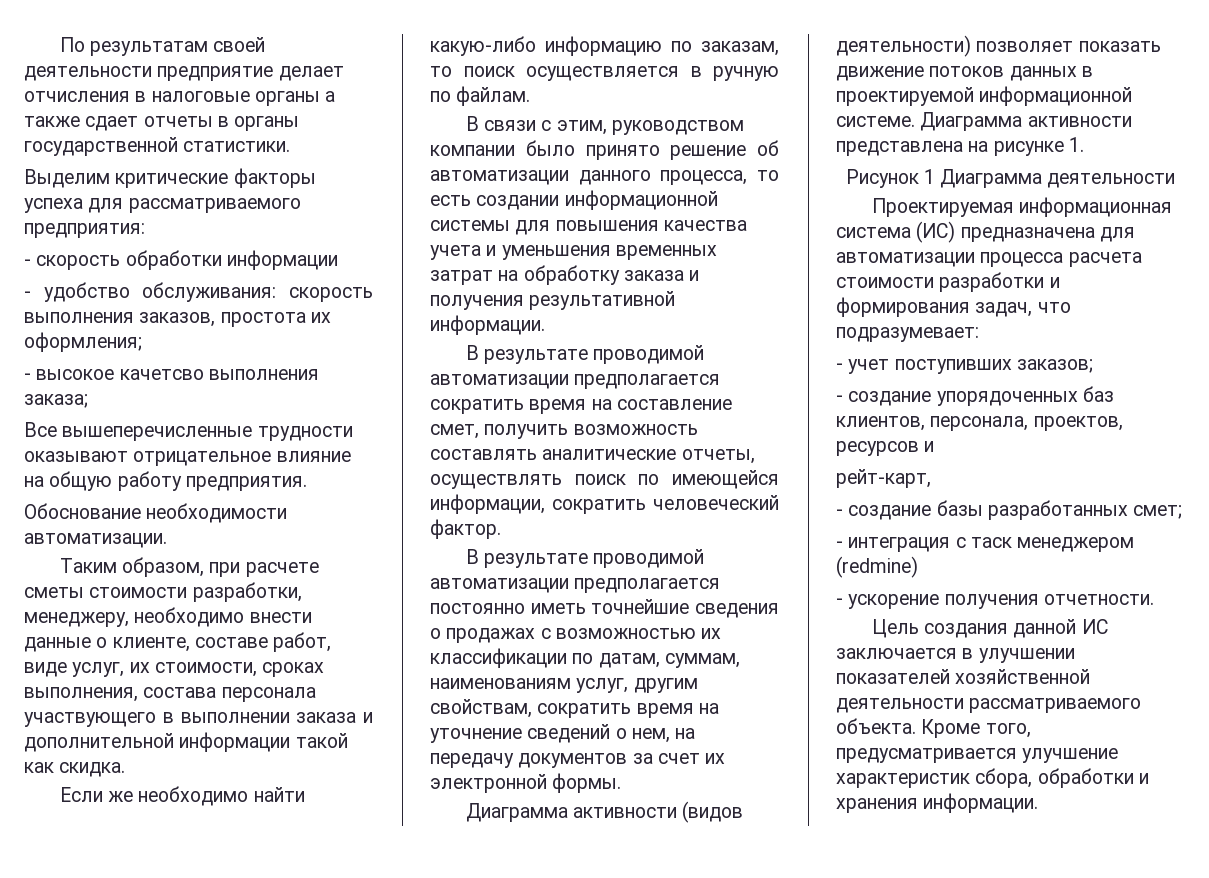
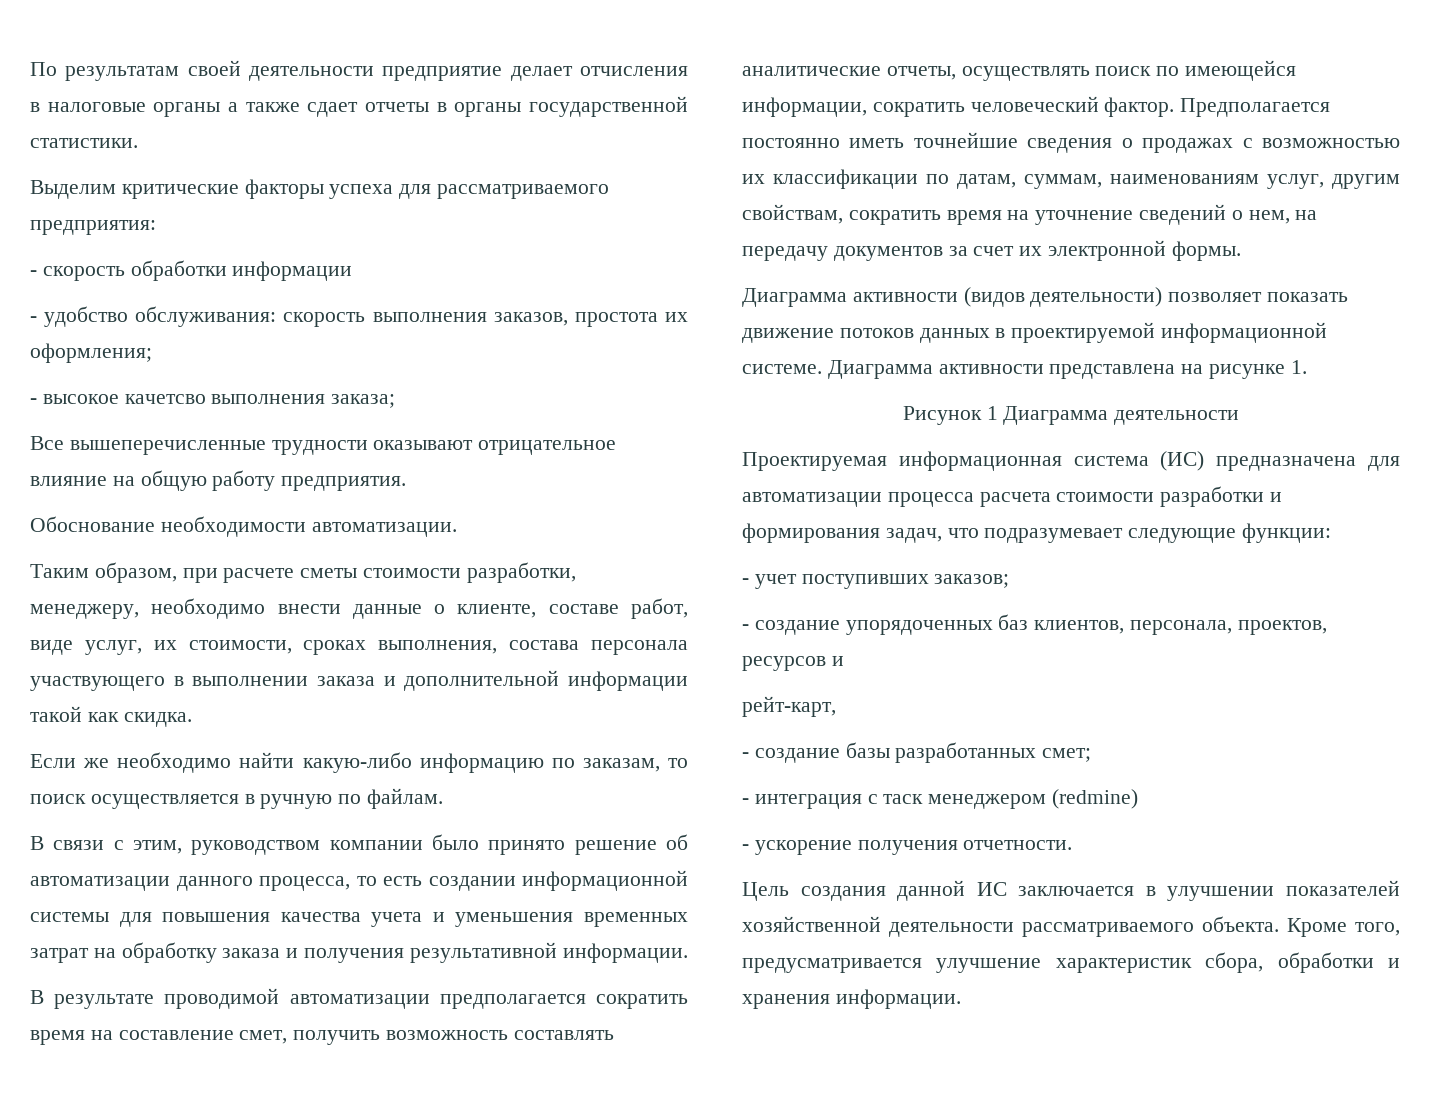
[465,549,705,568] [430,578,721,593] // В результате проводимой автоматизации предполагается -> [1180,98,1331,117] Предполагается
[836,327,979,342] подразумевает: -> [984,523,1332,543] подразумевает следующие функции:

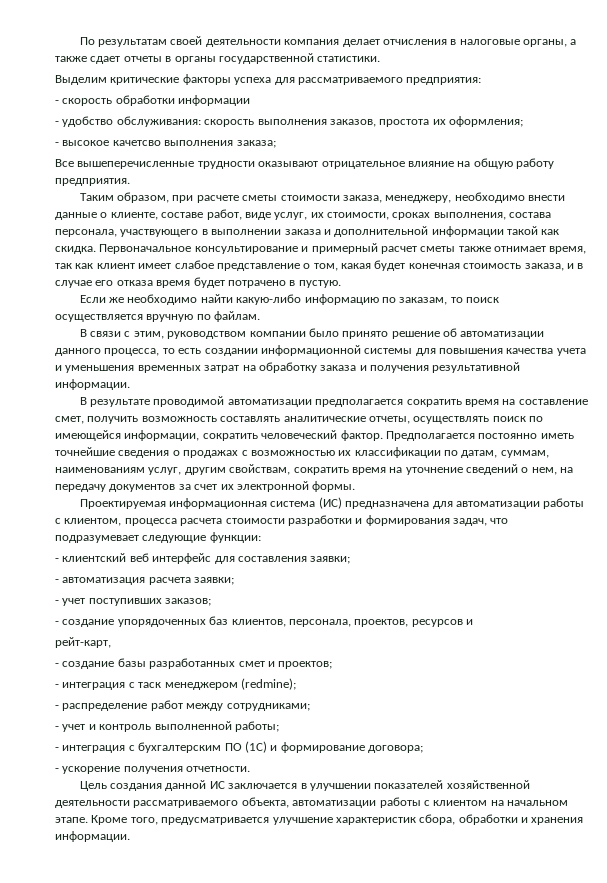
[382,66,503,81] предприятие -> [284,39,340,45] компания
[153,102,221,117] органы -> [523,39,568,47] органы,
[30,516,457,537] // Обоснование необходимости автоматизации. -> (130, 182) none
[466,562,576,583] разработки, -> [342,195,382,203] заказа,
[591,640,688,655] персонала -> [55,229,117,237] персонала,
(192, 719) none -> [99,243,587,254] [55,260,584,271] [55,277,341,288] Первоначальное консультирование и примерный расчет сметы также отнимает время, так как клиент имеет слабое представление о том, какая будет конечная стоимость заказа, и в случае его отказа время будет потрачено в пустую.
[244,794,333,809] в ручную -> [146,314,194,322] вручную
[742,287,1349,307] [742,322,1328,343] [742,360,1307,379] [902,406,1240,425] // Диаграмма активности (видов деятельности) позволяет показать движение потоков данных в проектируемой информационной системе. Диаграмма активности представлена на рисунке 1. // Рисунок 1 Диаграмма деятельности -> (356, 486) none
(882, 499) none -> [543,498,585,509] [55,518,122,526] работы с клиентом,
(1332, 533) none -> [55,553,351,564] [55,577,235,585] // - клиентский веб интерфейс для составления заявки; // - автоматизация расчета заявки;
[1042,748,1092,762] смет; -> [238,661,333,669] смет и проектов;
[1052,789,1139,809] (redmine) -> [240,678,296,690] [55,700,310,711] [55,721,279,732] [55,741,423,753] (redmine); // - распределение работ между сотрудниками; // - учет и контроль выполненной работы; // - интеграция с бухгалтерским ПО (1С) и формирование договора;
[1202,916,1279,932] объекта. -> [241,797,568,808] [55,817,88,823] объекта, автоматизации работы с клиентом на начальном этапе.

